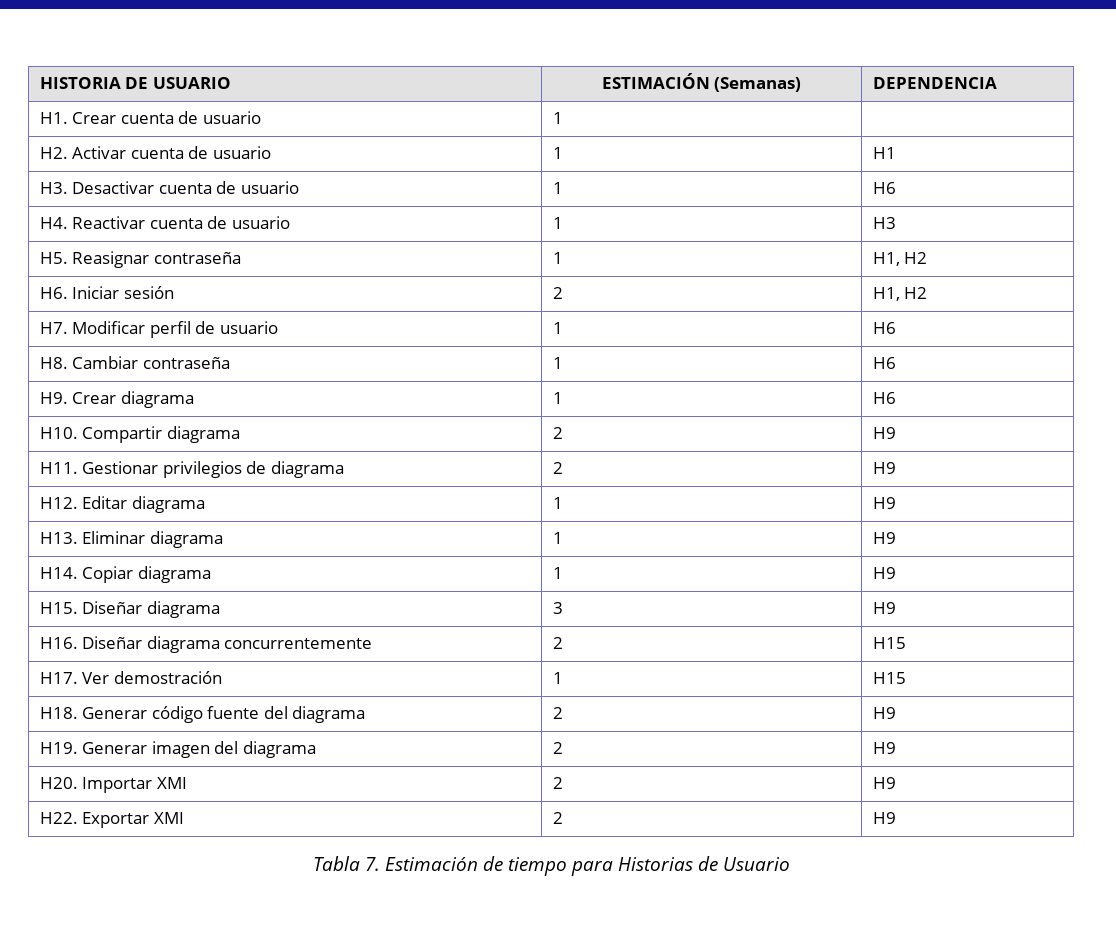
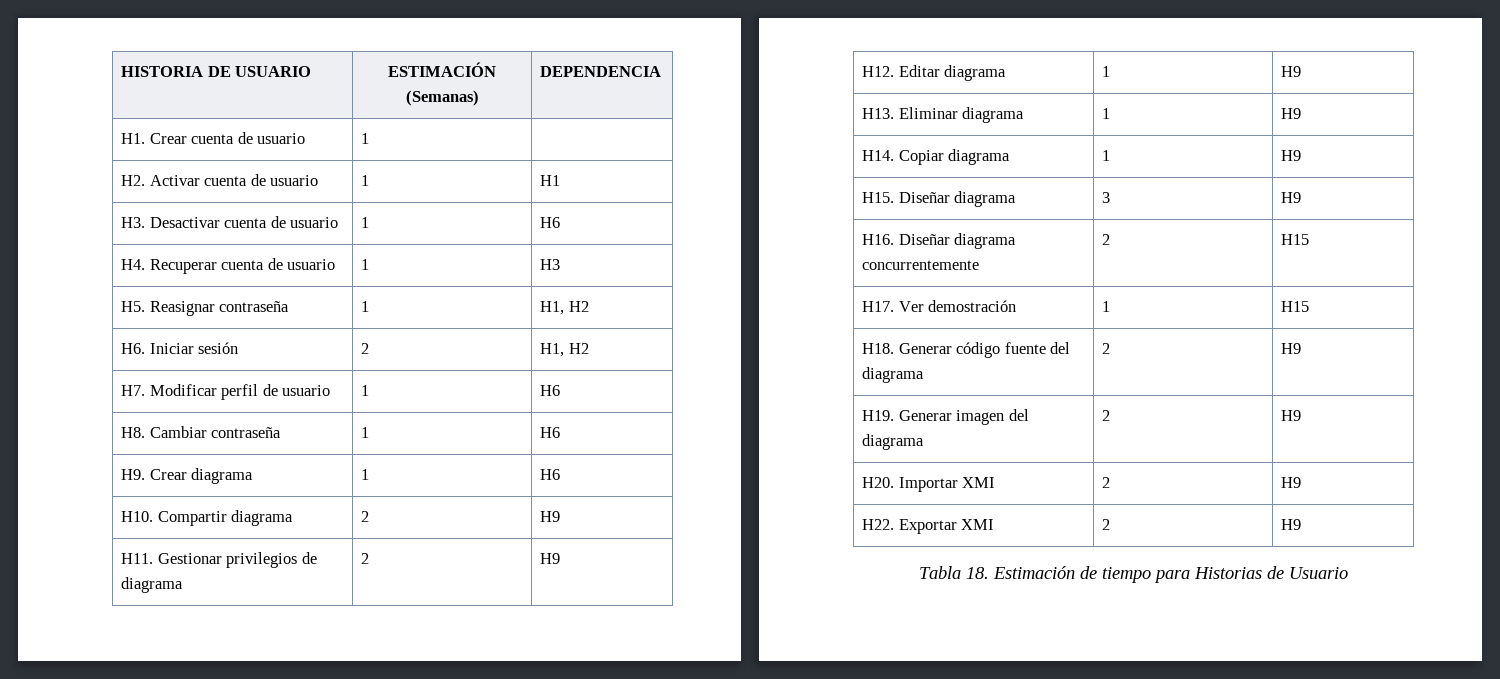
[72,216,146,229] Reactivar -> [149,259,217,274] Recuperar
[364,857,380,871] 7. -> [966,567,989,579] 18.

